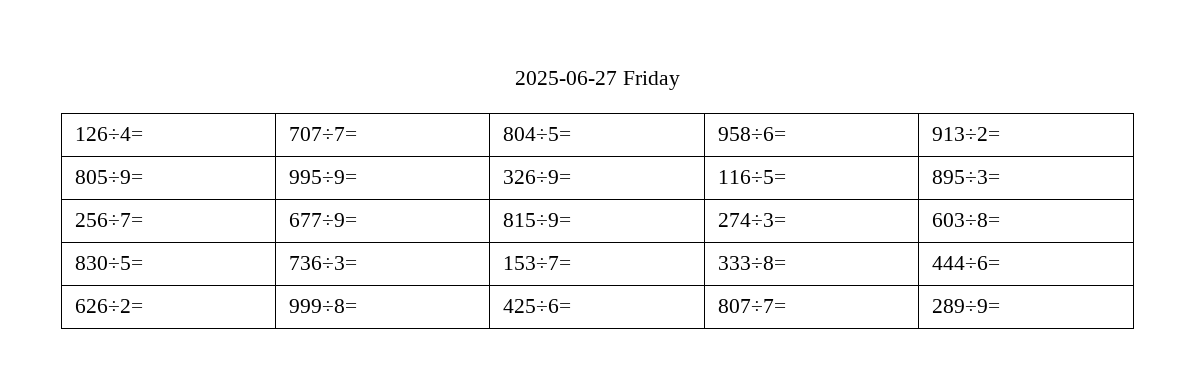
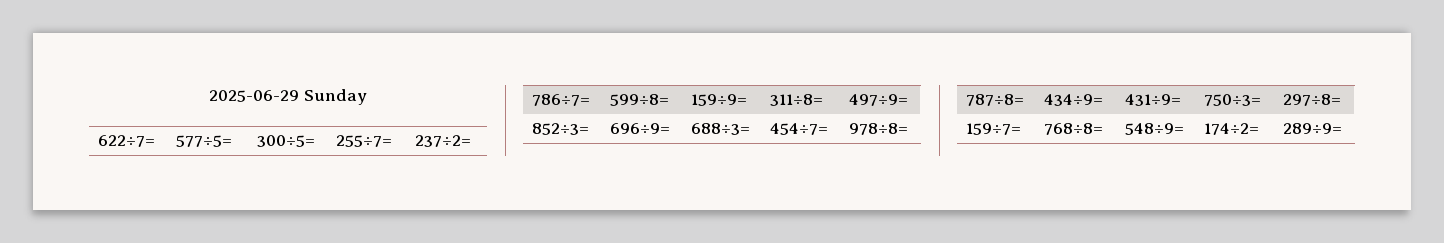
[515,71,680,90] [75,127,144,141] [289,127,358,141] [503,127,572,141] [718,127,787,141] [932,127,1001,141] [75,170,144,184] [289,170,358,184] [503,170,572,184] [718,170,787,184] [932,170,1001,184] [75,213,144,227] [289,213,358,227] [503,213,572,227] [718,213,787,227] [932,213,1001,227] [75,256,144,270] [289,256,358,270] [503,256,572,270] [718,256,787,270] [932,256,1001,270] [75,299,144,313] [289,299,358,313] [503,299,572,313] [718,299,787,313] 2025-06-27 Friday // 126÷4= | 707÷7= | 804÷5= | 958÷6= | 913÷2= // 805÷9= | 995÷9= | 326÷9= | 116÷5= | 895÷3= // 256÷7= | 677÷9= | 815÷9= | 274÷3= | 603÷8= // 830÷5= | 736÷3= | 153÷7= | 333÷8= | 444÷6= // 626÷2= | 999÷8= | 425÷6= | 807÷7= -> [209,89,367,105] [98,135,156,147] [176,135,233,147] [257,135,316,147] [336,135,393,147] [415,135,472,147] [532,94,591,106] [610,94,670,106] [691,94,748,106] [770,94,824,106] [849,94,909,106] [532,123,590,135] [610,123,671,134] [691,123,751,135] [770,123,829,135] [849,123,909,135] [966,94,1025,106] [1044,94,1104,106] [1125,94,1182,106] [1204,94,1262,106] [1283,94,1342,106] [966,123,1022,135] [1044,123,1104,135] [1125,123,1185,135] [1204,123,1260,135] 2025-06-29 Sunday // 622÷7= | 577÷5= | 300÷5= | 255÷7= | 237÷2= // 786÷7= | 599÷8= | 159÷9= | 311÷8= | 497÷9= // 852÷3= | 696÷9= | 688÷3= | 454÷7= | 978÷8= // 787÷8= | 434÷9= | 431÷9= | 750÷3= | 297÷8= // 159÷7= | 768÷8= | 548÷9= | 174÷2=

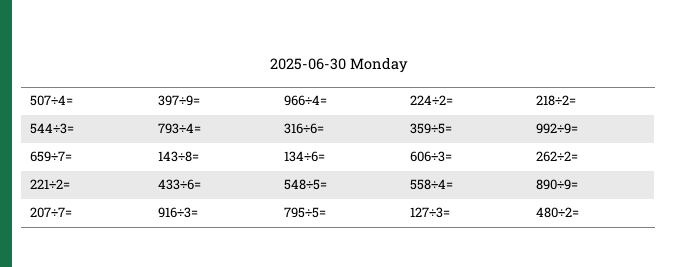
[209,89,367,105] [98,135,156,147] [176,135,233,147] [257,135,316,147] [336,135,393,147] [415,135,472,147] [532,94,591,106] [610,94,670,106] [691,94,748,106] [770,94,824,106] [849,94,909,106] [532,123,590,135] [610,123,671,134] [691,123,751,135] [770,123,829,135] [849,123,909,135] [966,94,1025,106] [1044,94,1104,106] [1125,94,1182,106] [1204,94,1262,106] [1283,94,1342,106] [966,123,1022,135] [1044,123,1104,135] [1125,123,1185,135] [1204,123,1260,135] [1283,123,1343,134] 2025-06-29 Sunday // 622÷7= | 577÷5= | 300÷5= | 255÷7= | 237÷2= // 786÷7= | 599÷8= | 159÷9= | 311÷8= | 497÷9= // 852÷3= | 696÷9= | 688÷3= | 454÷7= | 978÷8= // 787÷8= | 434÷9= | 431÷9= | 750÷3= | 297÷8= // 159÷7= | 768÷8= | 548÷9= | 174÷2= | 289÷9= -> [269,57,408,73] [30,95,74,106] [158,95,201,106] [284,95,328,106] [410,95,454,105] [536,95,577,106] [30,123,75,134] [158,123,202,134] [284,123,325,134] [410,123,453,134] [536,123,579,134] [30,151,73,162] [158,151,200,162] [284,151,326,162] [410,151,453,162] [536,151,579,162] [30,179,71,189] [158,179,202,190] [284,179,328,190] [410,179,454,190] [536,179,579,190] [30,207,73,218] [158,207,199,218] [284,207,327,218] [410,207,451,218] [536,207,580,218] 2025-06-30 Monday // 507÷4= | 397÷9= | 966÷4= | 224÷2= | 218÷2= // 544÷3= | 793÷4= | 316÷6= | 359÷5= | 992÷9= // 659÷7= | 143÷8= | 134÷6= | 606÷3= | 262÷2= // 221÷2= | 433÷6= | 548÷5= | 558÷4= | 890÷9= // 207÷7= | 916÷3= | 795÷5= | 127÷3= | 480÷2=

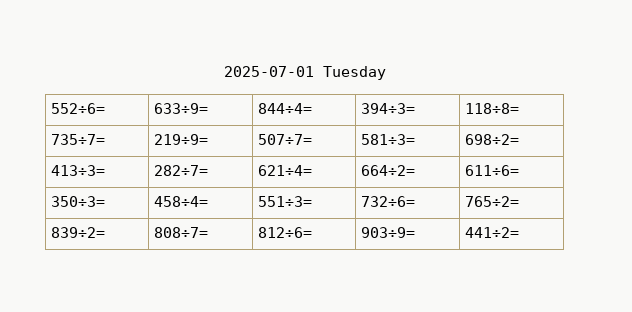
[269,57,408,73] [30,95,74,106] [158,95,201,106] [284,95,328,106] [410,95,454,105] [536,95,577,106] [30,123,75,134] [158,123,202,134] [284,123,325,134] [410,123,453,134] [536,123,579,134] [30,151,73,162] [158,151,200,162] [284,151,326,162] [410,151,453,162] [536,151,579,162] [30,179,71,189] [158,179,202,190] [284,179,328,190] [410,179,454,190] [536,179,579,190] [30,207,73,218] [158,207,199,218] [284,207,327,218] [410,207,451,218] [536,207,580,218] 2025-06-30 Monday // 507÷4= | 397÷9= | 966÷4= | 224÷2= | 218÷2= // 544÷3= | 793÷4= | 316÷6= | 359÷5= | 992÷9= // 659÷7= | 143÷8= | 134÷6= | 606÷3= | 262÷2= // 221÷2= | 433÷6= | 548÷5= | 558÷4= | 890÷9= // 207÷7= | 916÷3= | 795÷5= | 127÷3= | 480÷2= -> [223,66,386,80] [51,103,106,114] [154,103,209,114] [258,103,313,114] [361,103,416,114] [465,103,520,114] [51,134,106,145] [154,134,209,145] [258,134,313,145] [361,134,416,145] [465,134,520,145] [51,165,106,176] [154,165,209,176] [258,165,313,176] [361,165,416,176] [465,165,520,176] [51,196,106,207] [154,196,209,207] [258,196,313,207] [361,196,416,207] [465,196,520,207] [51,227,106,238] [154,227,209,238] [258,227,313,238] [361,227,416,238] [465,227,520,238] 2025-07-01 Tuesday // 552÷6= | 633÷9= | 844÷4= | 394÷3= | 118÷8= // 735÷7= | 219÷9= | 507÷7= | 581÷3= | 698÷2= // 413÷3= | 282÷7= | 621÷4= | 664÷2= | 611÷6= // 350÷3= | 458÷4= | 551÷3= | 732÷6= | 765÷2= // 839÷2= | 808÷7= | 812÷6= | 903÷9= | 441÷2=

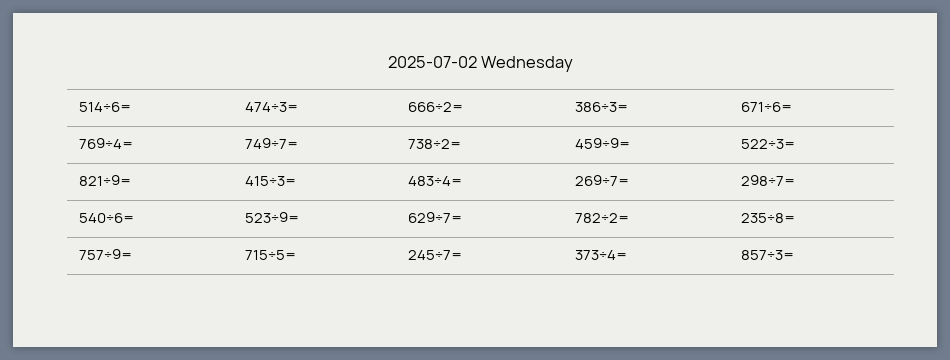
[223,66,386,80] [51,103,106,114] [154,103,209,114] [258,103,313,114] [361,103,416,114] [465,103,520,114] [51,134,106,145] [154,134,209,145] [258,134,313,145] [361,134,416,145] [465,134,520,145] [51,165,106,176] [154,165,209,176] [258,165,313,176] [361,165,416,176] [465,165,520,176] [51,196,106,207] [154,196,209,207] [258,196,313,207] [361,196,416,207] [465,196,520,207] [51,227,106,238] [154,227,209,238] [258,227,313,238] [361,227,416,238] [465,227,520,238] 2025-07-01 Tuesday // 552÷6= | 633÷9= | 844÷4= | 394÷3= | 118÷8= // 735÷7= | 219÷9= | 507÷7= | 581÷3= | 698÷2= // 413÷3= | 282÷7= | 621÷4= | 664÷2= | 611÷6= // 350÷3= | 458÷4= | 551÷3= | 732÷6= | 765÷2= // 839÷2= | 808÷7= | 812÷6= | 903÷9= | 441÷2= -> [387,56,574,72] [79,102,132,112] [245,102,299,112] [408,102,464,112] [575,102,629,112] [741,102,793,112] [79,138,134,149] [245,138,299,149] [408,139,462,149] [575,138,631,149] [741,139,796,149] [79,175,132,186] [245,176,297,186] [408,176,463,186] [575,175,630,186] [741,175,796,186] [79,213,135,223] [245,212,300,223] [408,212,463,223] [575,213,630,223] [741,213,796,223] [79,249,133,260] [245,250,297,260] [408,250,463,260] [575,250,628,260] [741,250,795,260] 2025-07-02 Wednesday // 514÷6= | 474÷3= | 666÷2= | 386÷3= | 671÷6= // 769÷4= | 749÷7= | 738÷2= | 459÷9= | 522÷3= // 821÷9= | 415÷3= | 483÷4= | 269÷7= | 298÷7= // 540÷6= | 523÷9= | 629÷7= | 782÷2= | 235÷8= // 757÷9= | 715÷5= | 245÷7= | 373÷4= | 857÷3=

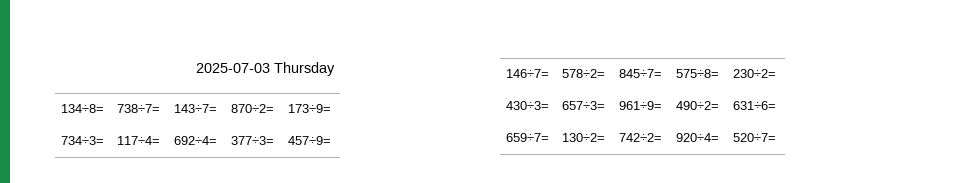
[387,56,574,72] [79,102,132,112] [245,102,299,112] [408,102,464,112] [575,102,629,112] [741,102,793,112] [79,138,134,149] [245,138,299,149] [408,139,462,149] [575,138,631,149] [741,139,796,149] [79,175,132,186] [245,176,297,186] [408,176,463,186] [575,175,630,186] [741,175,796,186] [79,213,135,223] [245,212,300,223] [408,212,463,223] [575,213,630,223] [741,213,796,223] [79,249,133,260] [245,250,297,260] [408,250,463,260] [575,250,628,260] [741,250,795,260] 2025-07-02 Wednesday // 514÷6= | 474÷3= | 666÷2= | 386÷3= | 671÷6= // 769÷4= | 749÷7= | 738÷2= | 459÷9= | 522÷3= // 821÷9= | 415÷3= | 483÷4= | 269÷7= | 298÷7= // 540÷6= | 523÷9= | 629÷7= | 782÷2= | 235÷8= // 757÷9= | 715÷5= | 245÷7= | 373÷4= | 857÷3= -> [195,62,335,76] [61,104,105,113] [117,104,161,113] [174,104,218,113] [231,104,275,113] [288,104,332,113] [61,136,105,145] [117,136,161,145] [174,136,218,145] [231,136,275,145] [288,136,332,145] [506,69,550,78] [562,69,606,78] [619,69,663,78] [676,69,720,78] [733,69,777,78] [506,101,550,110] [562,101,606,110] [619,101,663,110] [676,101,720,110] [733,101,777,110] [506,133,550,142] [562,133,606,142] [619,133,663,142] [676,133,720,142] [733,133,777,142] 2025-07-03 Thursday // 134÷8= | 738÷7= | 143÷7= | 870÷2= | 173÷9= // 734÷3= | 117÷4= | 692÷4= | 377÷3= | 457÷9= // 146÷7= | 578÷2= | 845÷7= | 575÷8= | 230÷2= // 430÷3= | 657÷3= | 961÷9= | 490÷2= | 631÷6= // 659÷7= | 130÷2= | 742÷2= | 920÷4= | 520÷7=

